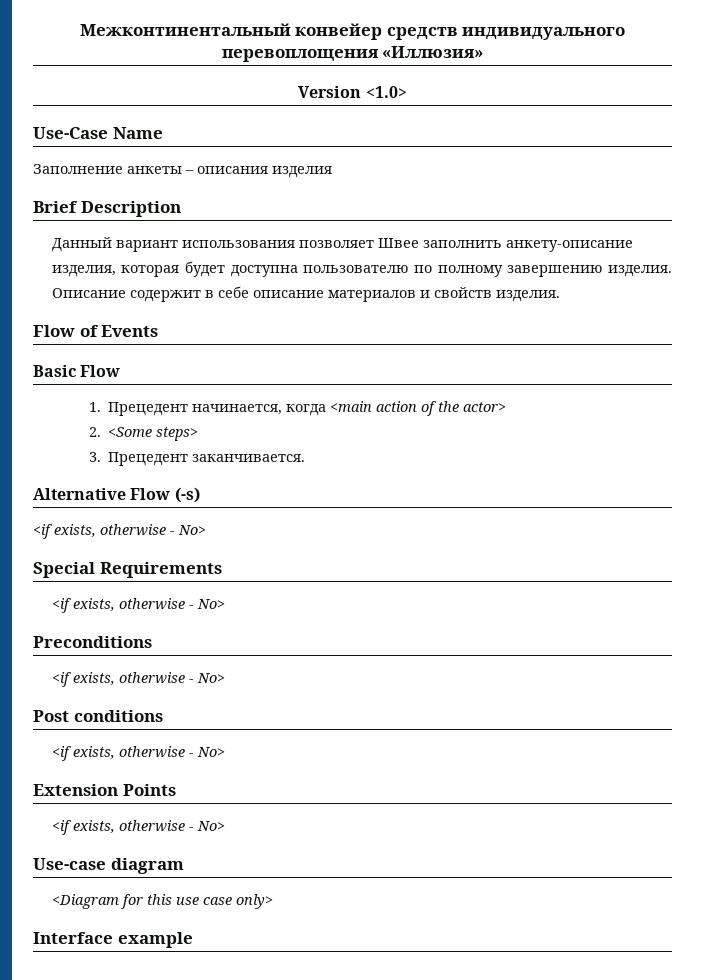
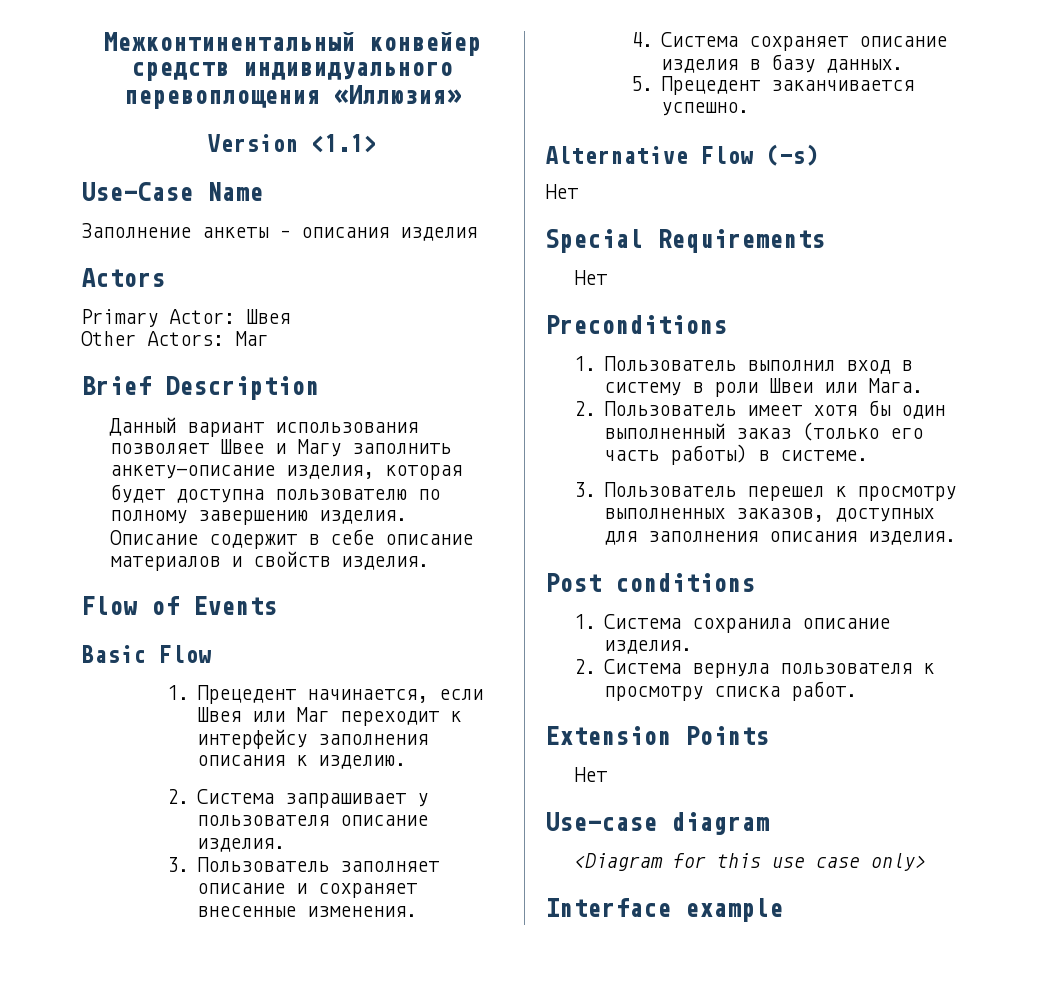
[365,86,407,98] <1.0> -> [311,134,376,153] <1.1>
(332, 172) none -> [81,268,165,287] [81,309,290,327] [81,331,268,346] // Actors // Primary Actor: Швея // Other Actors: Маг
(419, 243) none -> [274,439,341,457] и Магу
[286,401,507,416] [88,427,199,441] [88,452,306,466] [33,487,200,503] [33,524,206,539] [33,562,222,578] [51,598,225,613] [33,636,152,648] [51,672,225,687] [33,710,163,722] [51,746,225,761] [33,784,176,796] [51,820,225,835] когда <main action of the actor> // 2. <Some steps> // 3. Прецедент заканчивается. // Alternative Flow (-s) // <if exists, otherwise - No> // Special Requirements // <if exists, otherwise - No> // Preconditions // <if exists, otherwise - No> // Post conditions // <if exists, otherwise - No> // Extension Points // <if exists, otherwise - No> -> [439,689,484,700] [197,707,462,726] [197,729,429,749] [197,755,407,769] [166,789,429,808] [197,815,429,826] [197,838,286,852] [166,857,440,872] [197,883,418,898] [197,906,418,917] [630,32,948,51] [661,54,904,73] [630,76,915,95] [661,102,750,116] [545,144,818,166] [545,184,578,199] [545,229,825,253] [573,270,607,285] [545,315,727,334] [573,356,912,374] [603,378,923,397] [573,400,945,419] [603,422,923,441] [603,444,868,465] [573,482,956,501] [603,508,934,522] [603,531,956,545] [545,573,755,592] [573,614,890,633] [603,640,692,654] [573,659,934,678] [603,681,857,701] [545,726,769,745] [573,767,607,782] если Швея или Маг переходит к интерфейсу заполнения описания к изделию. // 2. Система запрашивает у пользователя описание изделия. // 3. Пользователь заполняет описание и сохраняет внесенные изменения. // 4. Система сохраняет описание изделия в базу данных. // 5. Прецедент заканчивается успешно. // Alternative Flow (-s) // Нет // Special Requirements // Нет // Preconditions // 1. Пользователь выполнил вход в систему в роли Швеи или Мага. // 2. Пользователь имеет хотя бы один выполненный заказ (только его часть работы) в системе. // 3. Пользователь перешел к просмотру выполненных заказов, доступных для заполнения описания изделия. // Post conditions // 1. Система сохранила описание изделия. // 2. Система вернула пользователя к просмотру списка работ. // Extension Points // Нет

